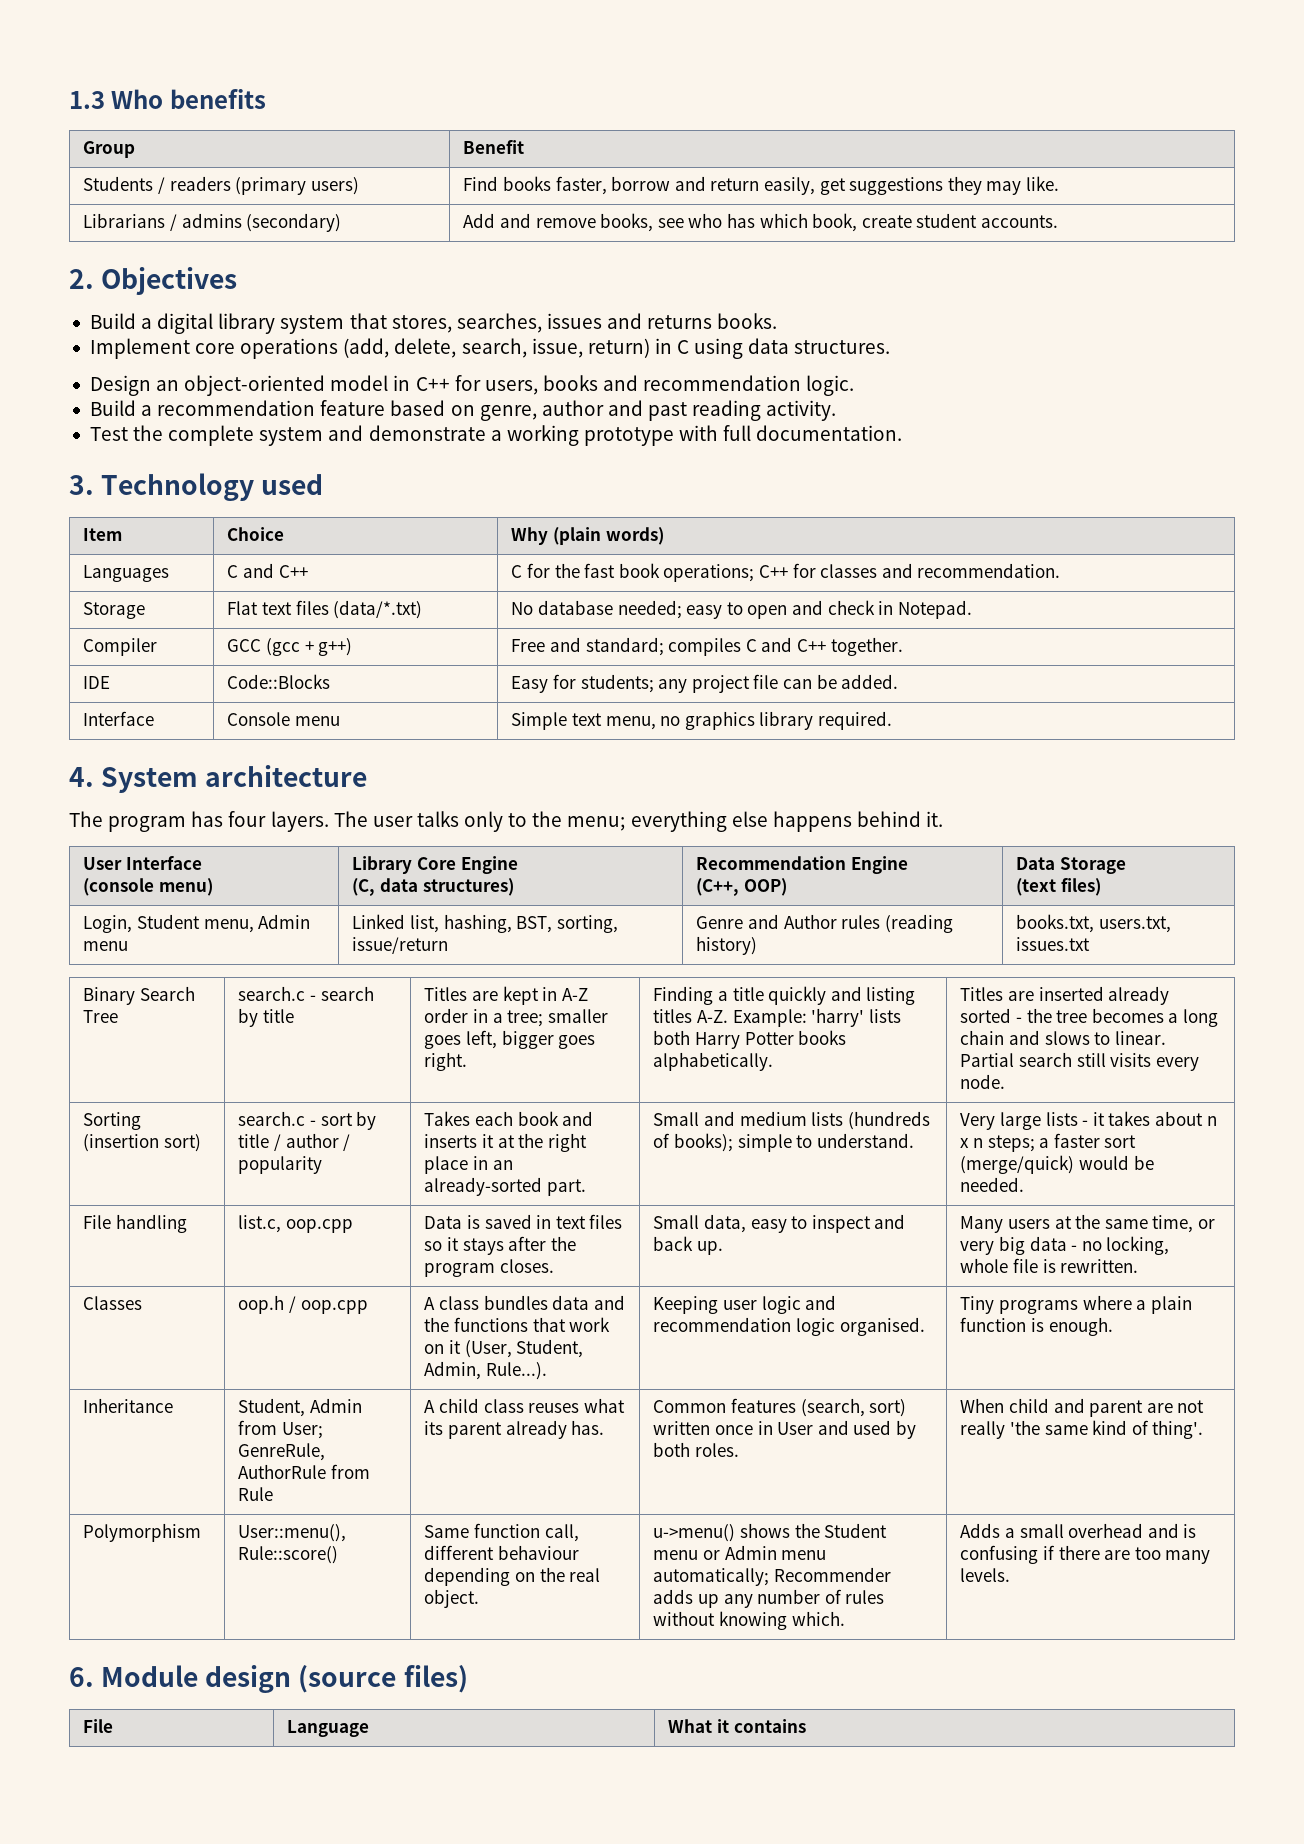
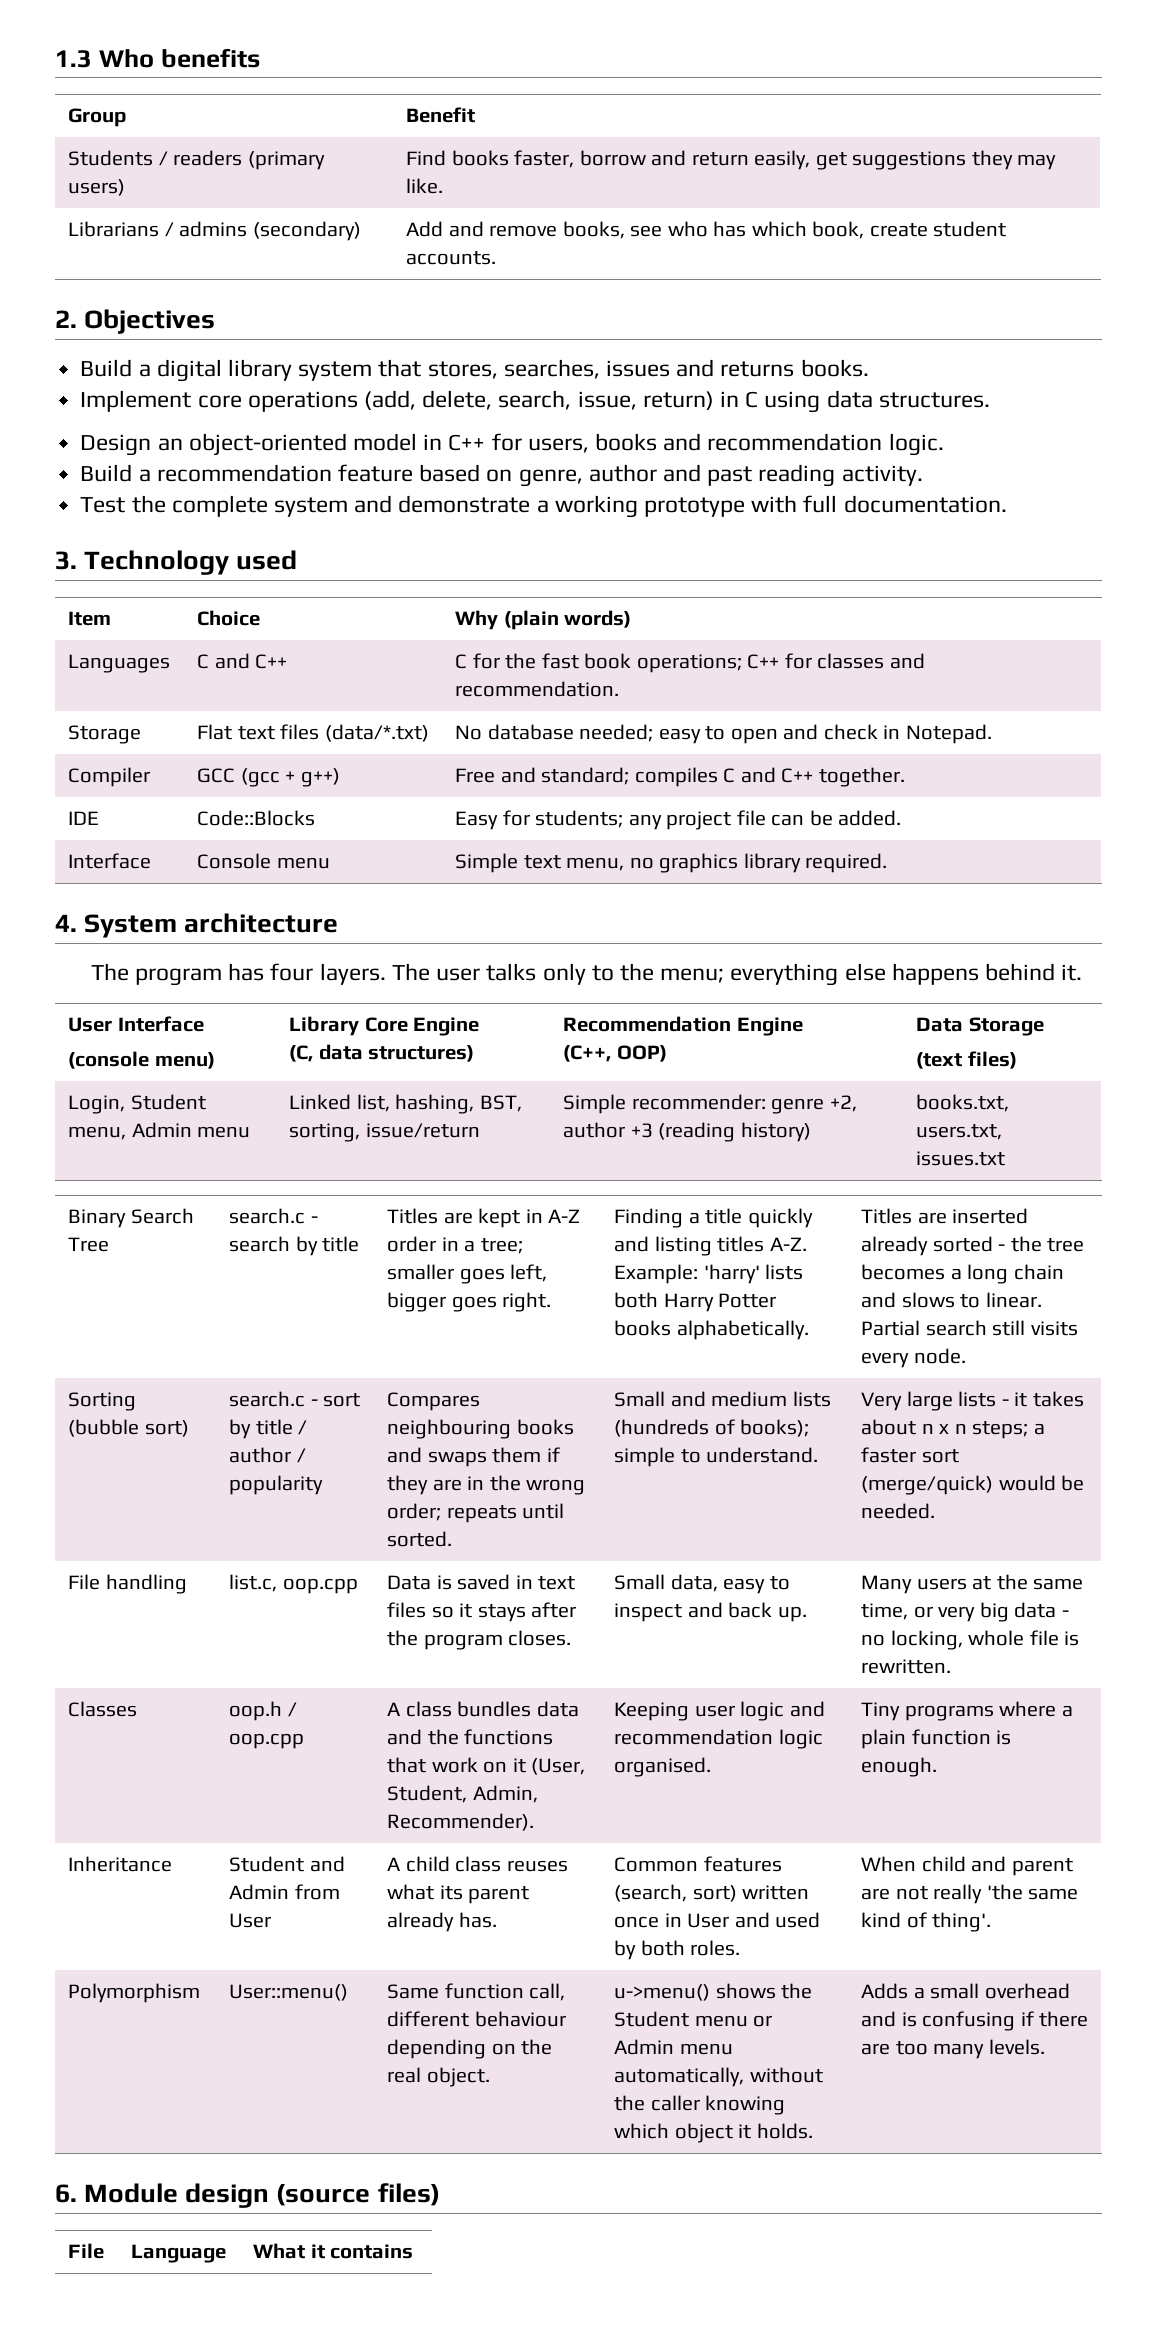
[696,914,881,929] Genre and Author rules -> [563,1094,857,1114] [563,1122,653,1138] Simple recommender: genre +2, author +3
[83,1134,160,1152] (insertion -> [68,1419,140,1437] (bubble
[424,1111,594,1126] [424,1133,587,1152] [424,1156,513,1174] [424,1177,587,1196] Takes each book and inserts it at the right place in an already-sorted part. -> [387,1392,481,1411] [387,1419,574,1439] [387,1447,560,1467] [387,1475,586,1495] [387,1503,565,1523] [387,1531,453,1547] Compares neighbouring books and swaps them if they are in the wrong order; repeats until sorted.
[486,1362,548,1380] Rule...). -> [387,1813,535,1831] Recommender).
[238,1398,363,1417] [238,1420,324,1439] [238,1443,326,1461] [238,1464,371,1479] [238,1487,274,1501] Student, Admin from User; GenreRule, AuthorRule from Rule -> [229,1856,345,1872] [229,1884,340,1900] [229,1913,272,1928] Student and Admin from User
[238,1524,347,1542] [238,1546,339,1564] User::menu(), Rule::score() -> [229,1984,349,2001] User::menu()
[653,1567,892,1586] [653,1589,885,1608] [653,1611,845,1630] automatically; Recommender adds up any number of rules without knowing which. -> [614,2067,823,2087] [614,2095,786,2115] [614,2123,813,2143] automatically, without the caller knowing which object it holds.

